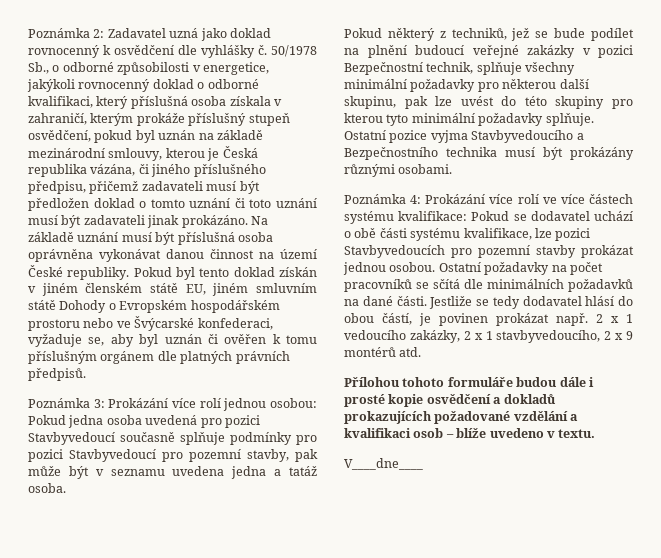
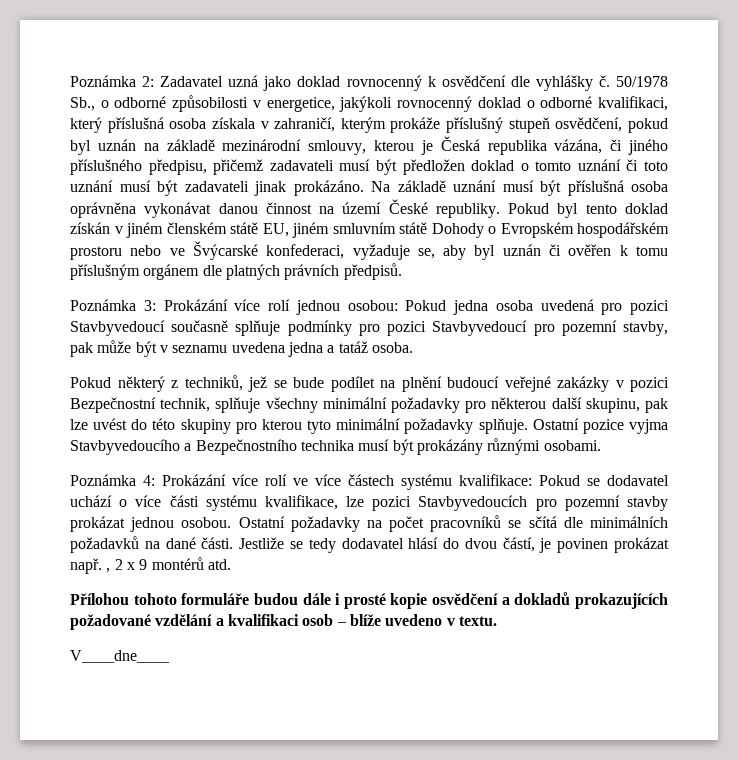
[354,228,377,238] obě -> [135,495,162,507] více
[344,313,374,323] obou -> [464,538,497,549] dvou
[596,314,633,323] [344,330,601,343] 2 x 1 vedoucího zakázky, 2 x 1 stavbyvedoucího, -> [106,568,111,573] ,

